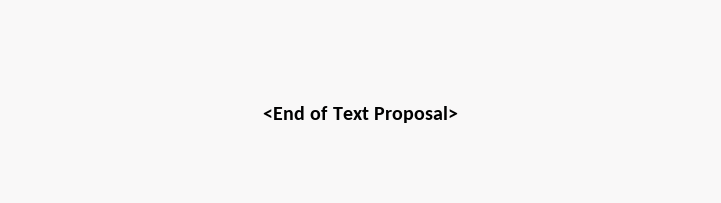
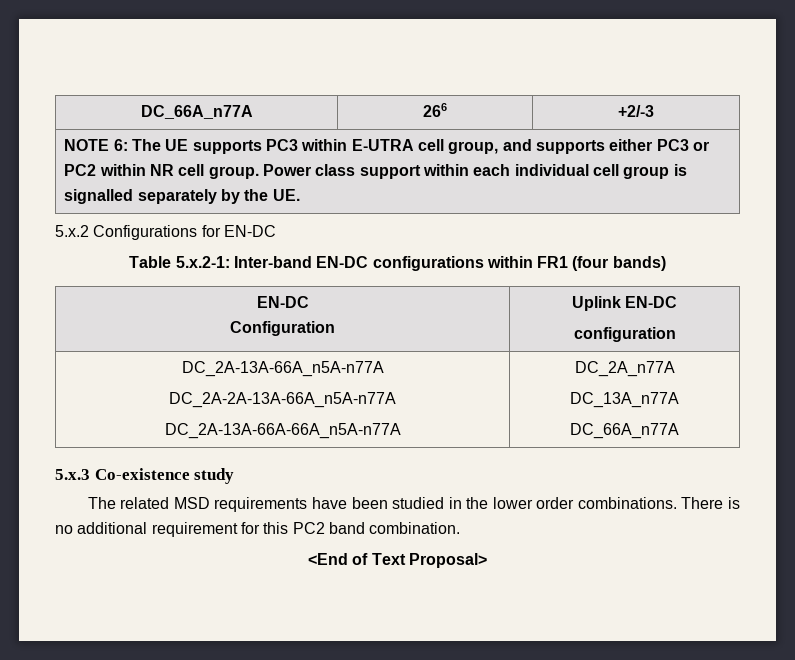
(262, 113) none -> [140,105,253,119] [423,103,447,117] [618,105,654,117] [64,139,709,154] [64,164,687,179] [64,189,300,204] [55,225,276,240] [129,256,666,271] [256,296,309,308] [230,321,335,336] [571,296,678,311] [573,327,676,342] [181,361,384,377] [169,392,396,408] [164,423,401,439] [574,361,675,377] [570,392,679,408] [570,423,679,439] [55,468,235,484] [87,497,741,512] [55,522,461,537] DC_66A_n77A | 266 | +2/-3 // NOTE 6: The UE supports PC3 within E-UTRA cell group, and supports either PC3 or PC2 within NR cell group. Power class support within each individual cell group is signalled separately by the UE. // 5.x.2 Configurations for EN-DC // Table 5.x.2-1: Inter-band EN-DC configurations within FR1 (four bands) // EN-DC // Configuration | Uplink EN-DC // configuration // DC_2A-13A-66A_n5A-n77A // DC_2A-2A-13A-66A_n5A-n77A // DC_2A-13A-66A-66A_n5A-n77A | DC_2A_n77A // DC_13A_n77A // DC_66A_n77A // 5.x.3 Co-existence study // The related MSD requirements have been studied in the lower order combinations. There is no additional requirement for this PC2 band combination. //

